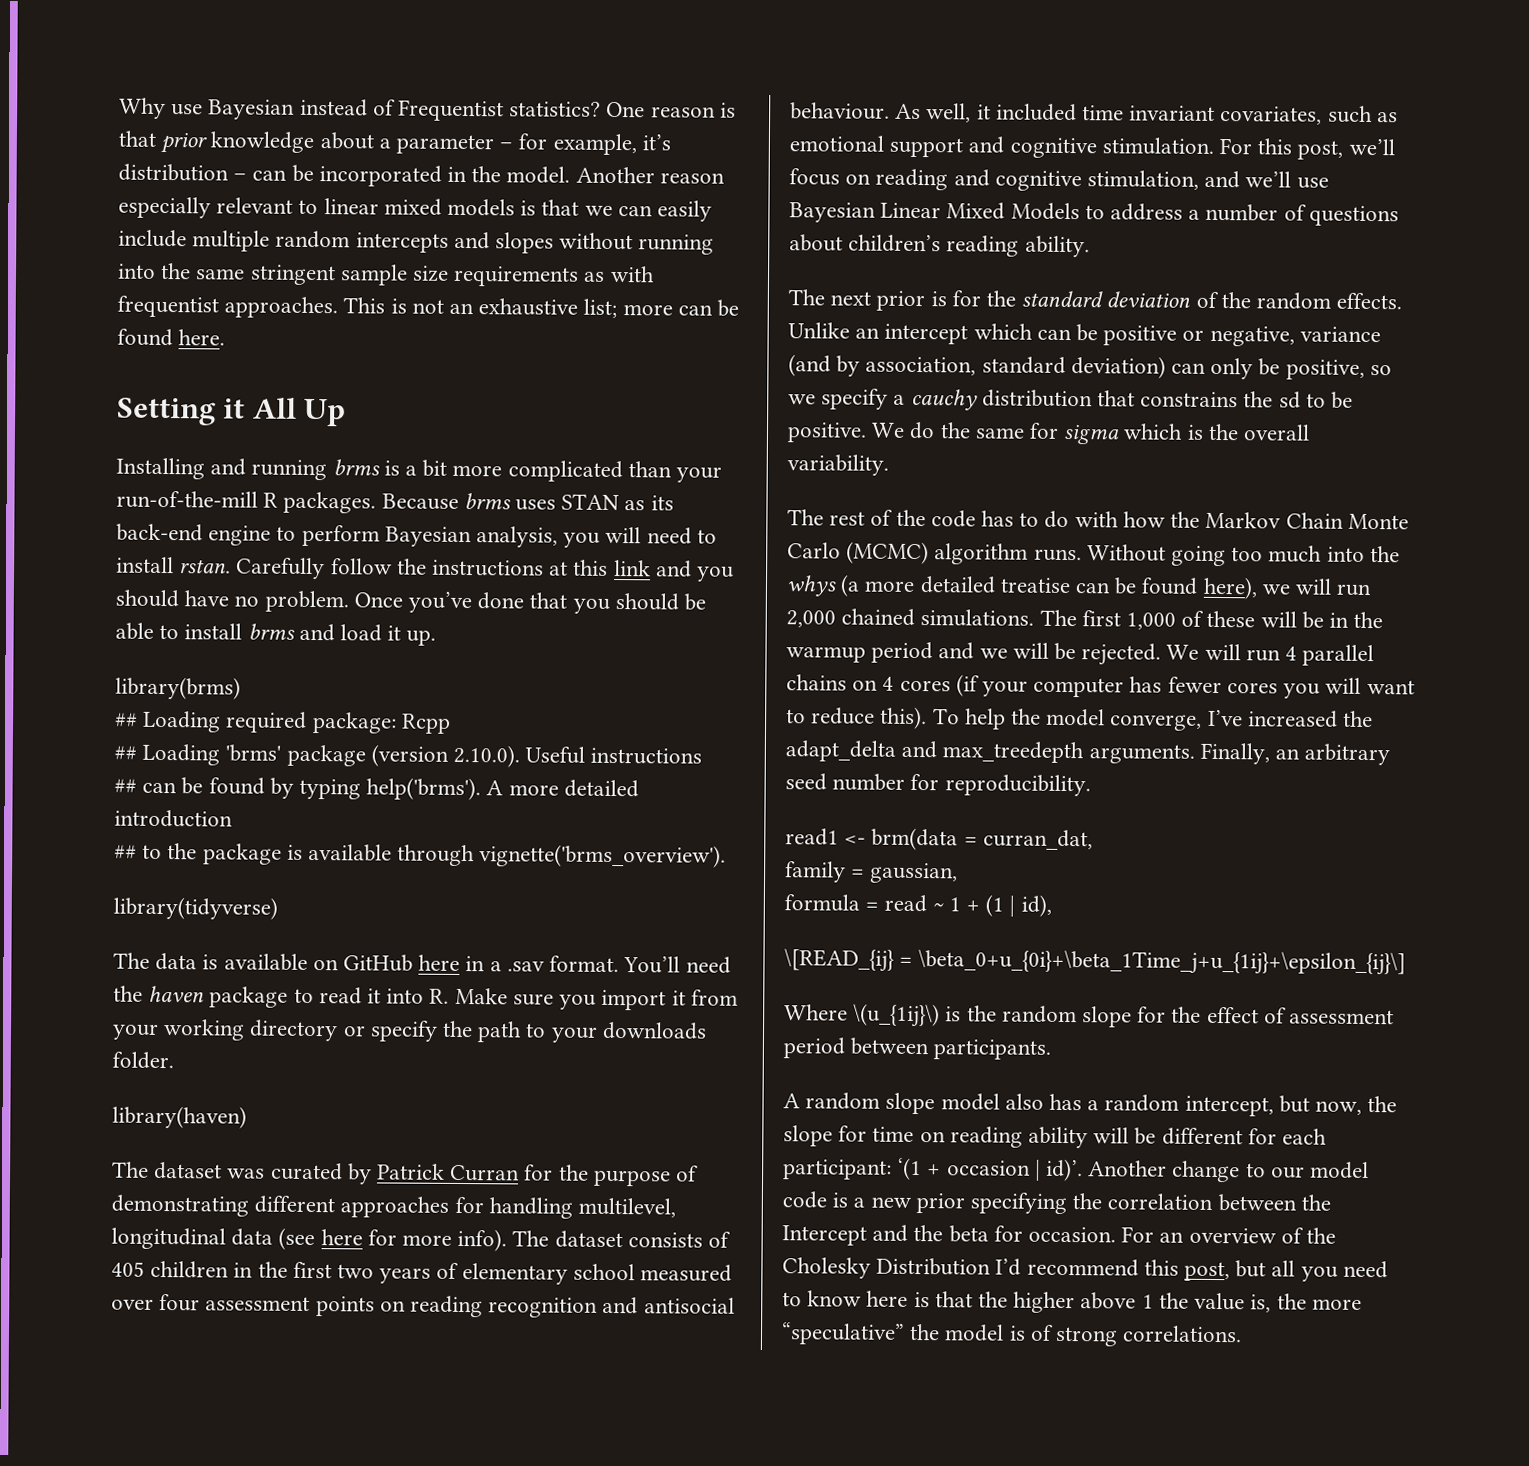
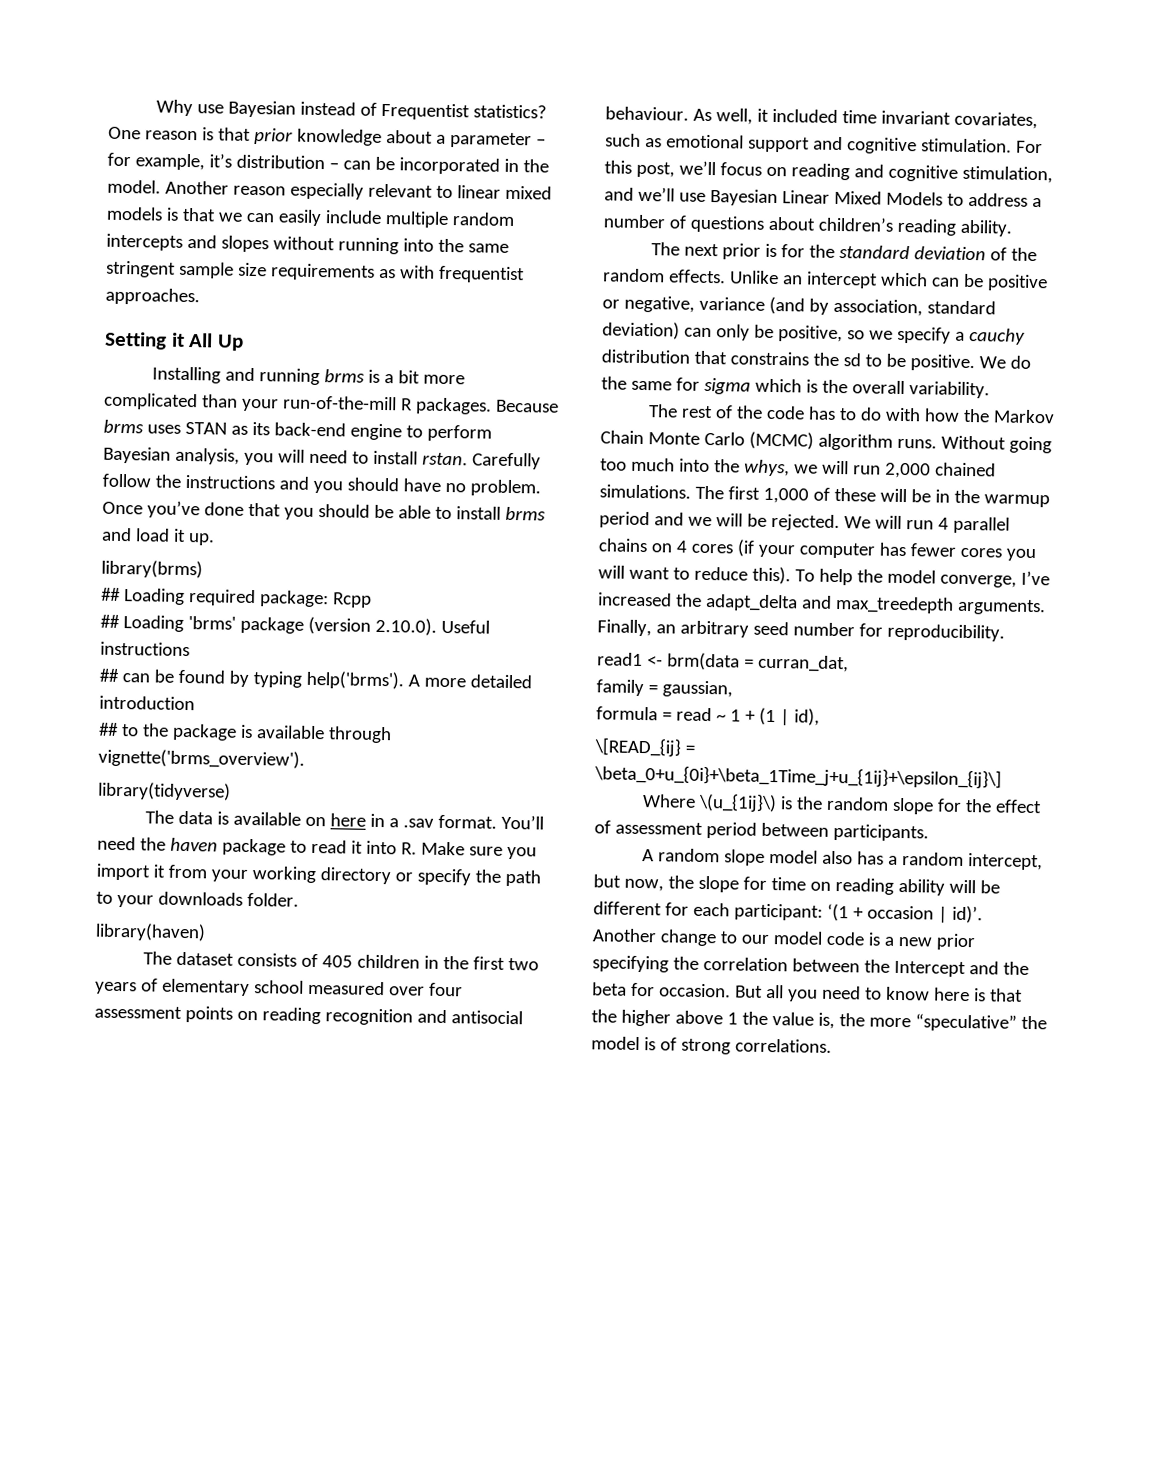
[343,297,740,319] [117,328,226,347] This is not an exhaustive list; more can be found here. -> (200, 296) none
[549,559,651,577] at this link -> (275, 482) none
[343,954,414,972] GitHub -> (326, 821) none
[227,1162,700,1187] [111,1194,677,1219] [111,1227,623,1252] was curated by Patrick Curran for the purpose of demonstrating different approaches for handling multilevel, longitudinal data (see here for more info). The dataset -> (234, 958) none
[786,574,1258,600] whys (a more detailed treatise can be found here), -> [743,459,790,477] whys,
[1121,1226,1337,1244] [782,1257,1267,1282] For an overview of the Cholesky Distribution I’d recommend this post, but -> [734,985,763,998] But

